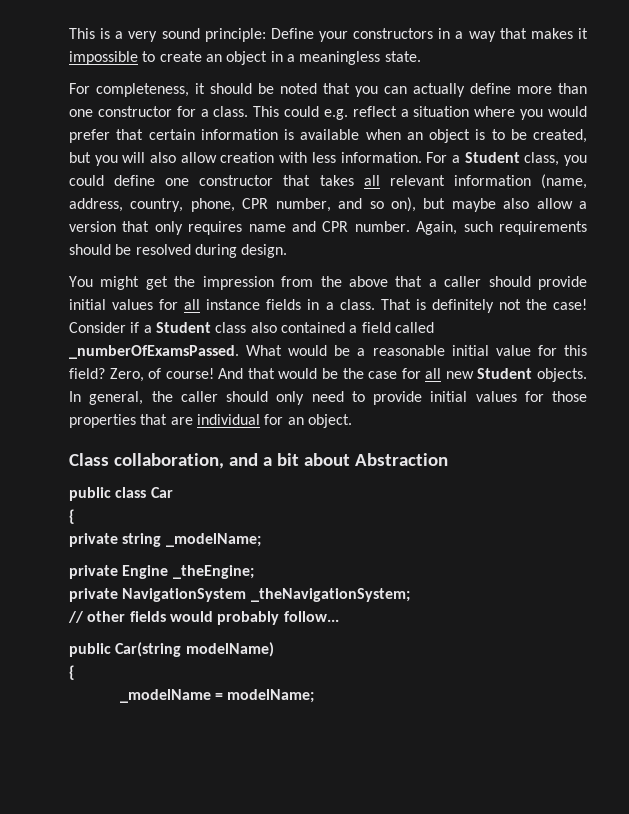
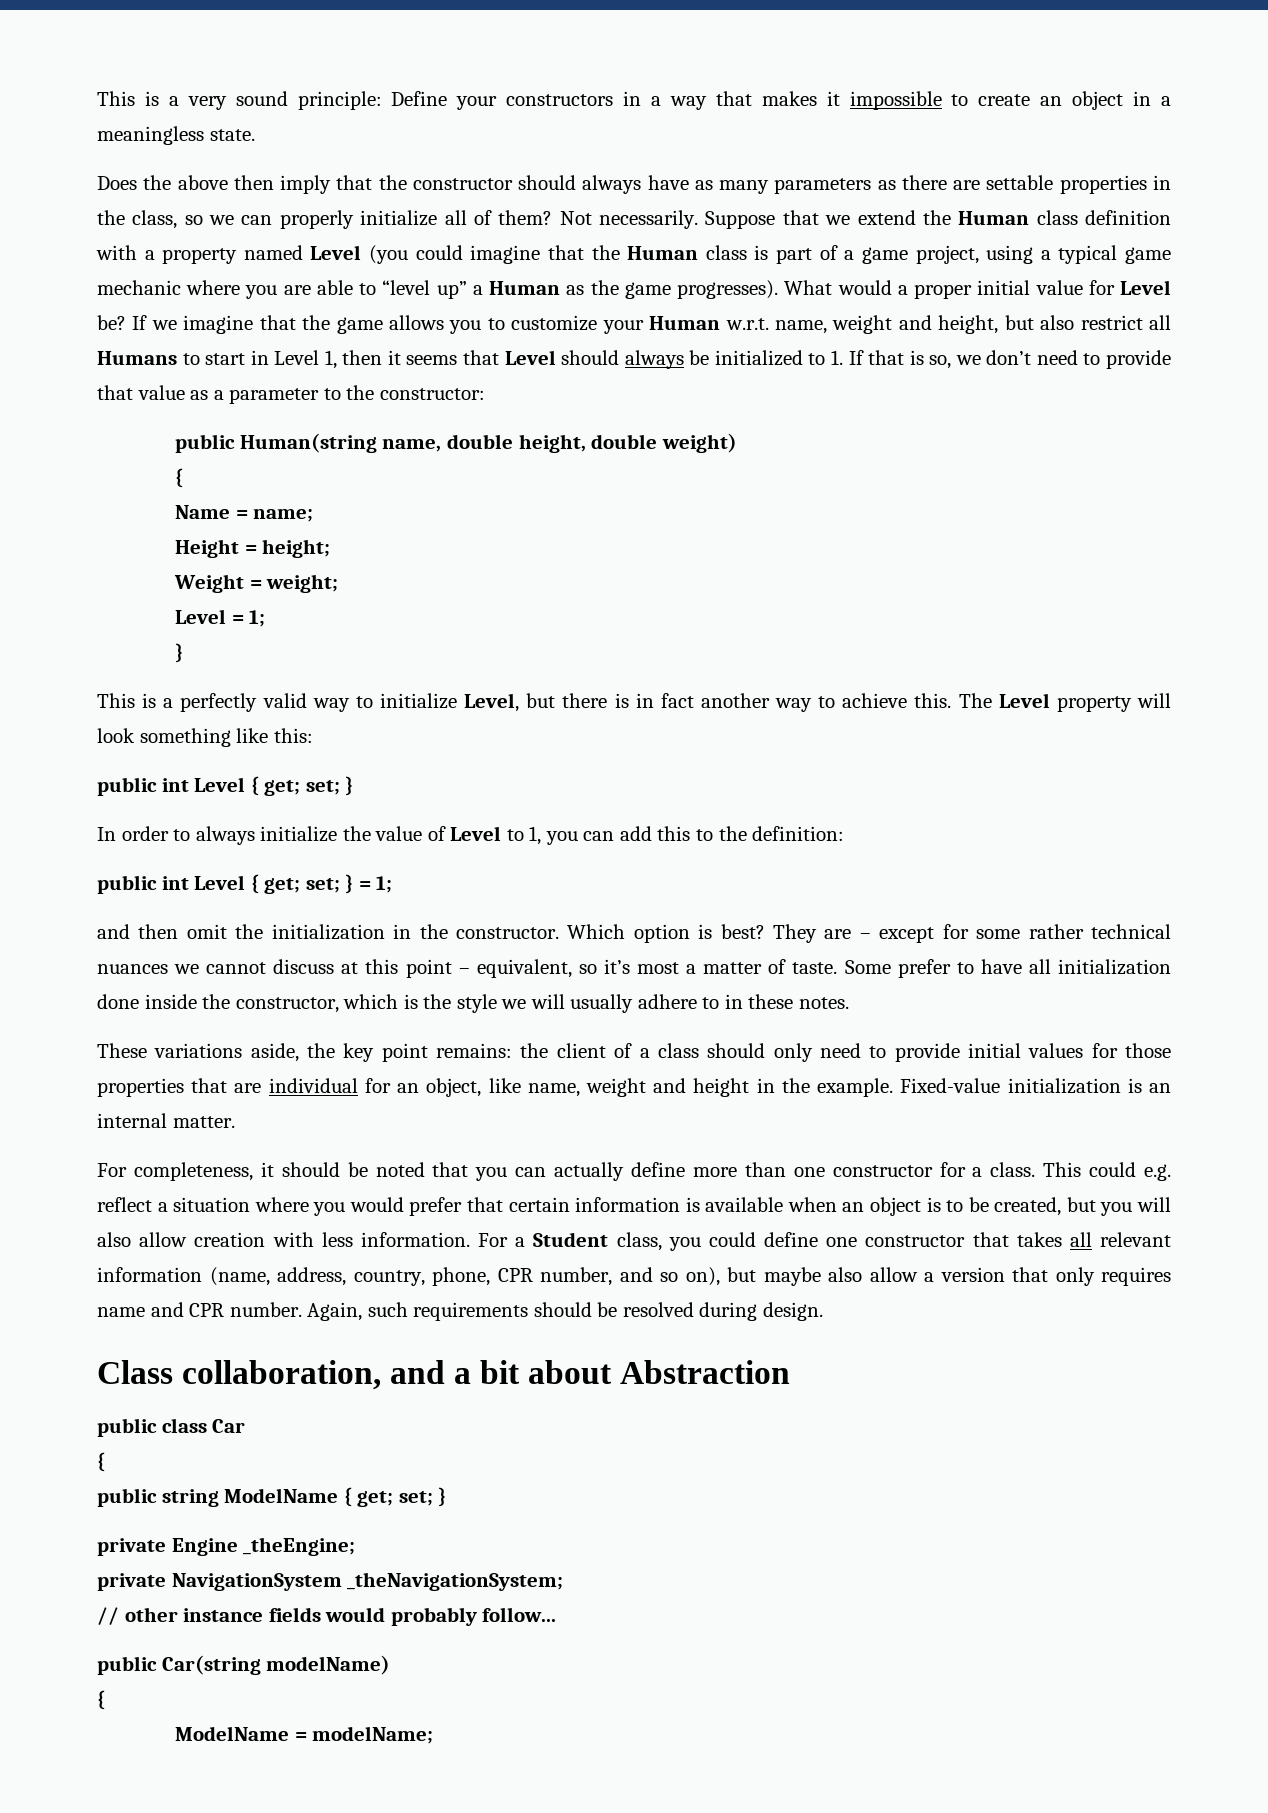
(421, 56) none -> [97,175,1172,194] [97,210,1171,229] [96,245,1171,264] [97,280,1172,299] [97,315,1172,334] [97,350,1171,369] [97,385,485,404] [175,433,737,453] [175,468,184,488] [175,505,314,522] [175,539,331,558] [174,574,339,593] [175,609,266,627] [175,643,184,663] [97,693,1171,712] [97,728,313,747] [97,776,354,796] [97,826,845,845] [97,874,393,894] [97,924,1172,943] [97,959,1171,978] [97,994,850,1013] [97,1043,1172,1062] [97,1078,1171,1097] [97,1113,235,1128] // Does the above then imply that the constructor should always have as many parameters as there are settable properties in the class, so we can properly initialize all of them? Not necessarily. Suppose that we extend the Human class definition with a property named Level (you could imagine that the Human class is part of a game project, using a typical game mechanic where you are able to “level up” a Human as the game progresses). What would a proper initial value for Level be? If we imagine that the game allows you to customize your Human w.r.t. name, weight and height, but also restrict all Humans to start in Level 1, then it seems that Level should always be initialized to 1. If that is so, we don’t need to provide that value as a parameter to the constructor: // public Human(string name, double height, double weight) // { // Name = name; // Height = height; // Weight = weight; // Level = 1; // } // This is a perfectly valid way to initialize Level, but there is in fact another way to achieve this. The Level property will look something like this: // public int Level { get; set; } // In order to always initialize the value of Level to 1, you can add this to the definition: // public int Level { get; set; } = 1; // and then omit the initialization in the constructor. Which option is best? They are – except for some rather technical nuances we cannot discuss at this point – equivalent, so it’s most a matter of taste. Some prefer to have all initialization done inside the constructor, which is the style we will usually adhere to in these notes. // These variations aside, the key point remains: the client of a class should only need to provide initial values for those properties that are individual for an object, like name, weight and height in the example. Fixed-value initialization is an internal matter.
[69,276,588,290] [69,299,587,313] [69,322,434,333] [69,345,587,359] [69,368,587,382] [69,391,587,405] [69,414,352,428] // You might get the impression from the above that a caller should provide initial values for all instance fields in a class. That is definitely not the case! Consider if a Student class also contained a field called _numberOfExamsPassed. What would be a reasonable initial value for this field? Zero, of course! And that would be the case for all new Student objects. In general, the caller should only need to provide initial values for those properties that are individual for an object. -> (823, 1311) none
[69,533,261,547] private string _modelName; -> [97,1487,447,1507] public string ModelName { get; set; }
(126, 616) none -> [183,1608,264,1622] instance
[119,689,211,703] _modelName -> [175,1726,290,1741] ModelName

